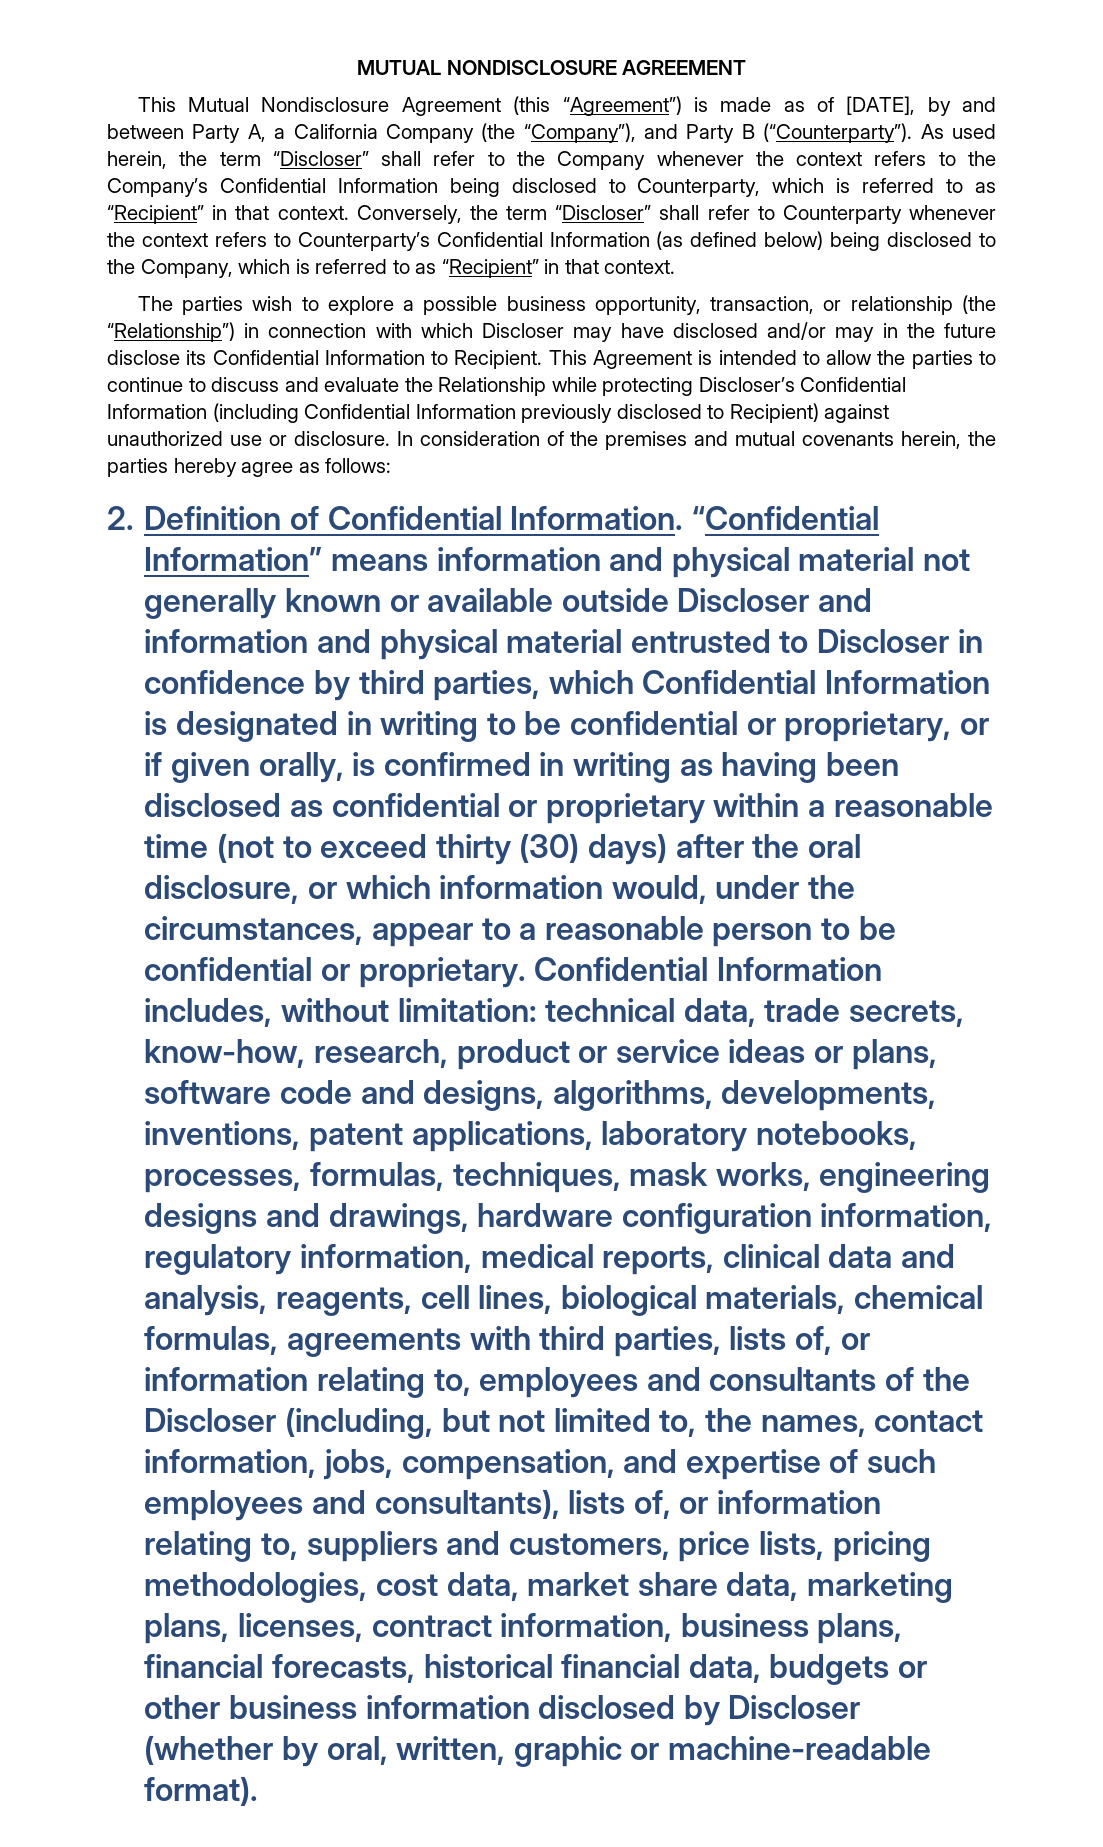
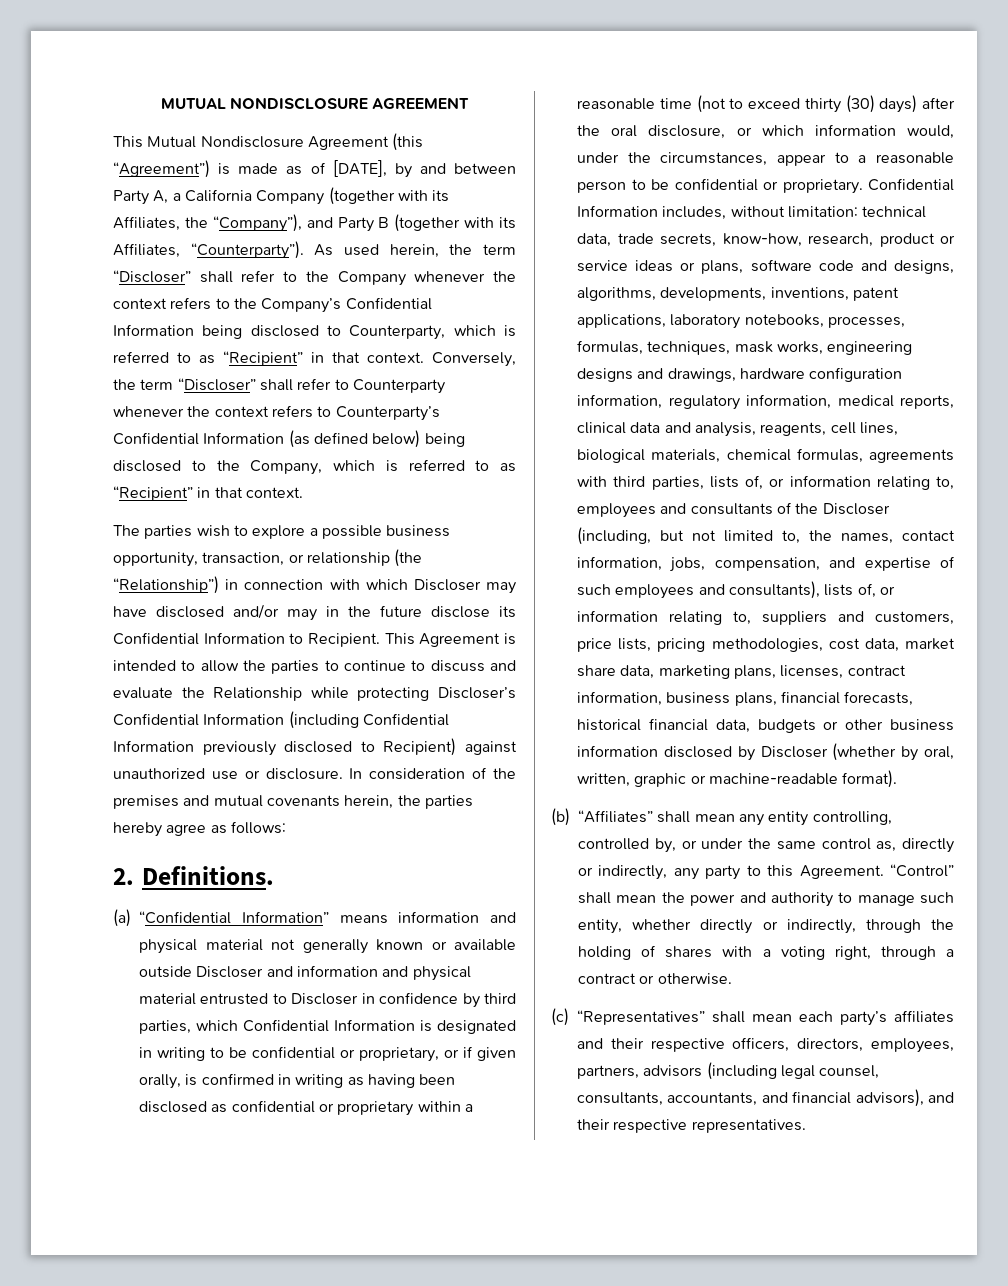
[481,123,913,143] (the “Company”), and Party B (“Counterparty”). -> [328,187,450,205] [113,214,516,232] [113,241,304,259] (together with its Affiliates, the “Company”), and Party B (together with its Affiliates, “Counterparty”).
[144,506,684,530] Definition of Confidential Information. -> [142,866,274,885] [113,909,131,927] Definitions. // (a)
(259, 1791) none -> [551,808,892,826] [578,838,954,853] [578,864,954,880] [578,892,954,907] [578,919,954,934] [578,945,954,960] [578,973,732,985] [551,1008,954,1026] [577,1037,954,1053] [577,1062,880,1080] [577,1089,955,1107] [577,1119,806,1133] // (b) “Affiliates” shall mean any entity controlling, controlled by, or under the same control as, directly or indirectly, any party to this Agreement. “Control” shall mean the power and authority to manage such entity, whether directly or indirectly, through the holding of shares with a voting right, through a contract or otherwise. // (c) “Representatives” shall mean each party’s affiliates and their respective officers, directors, employees, partners, advisors (including legal counsel, consultants, accountants, and financial advisors), and their respective representatives.

